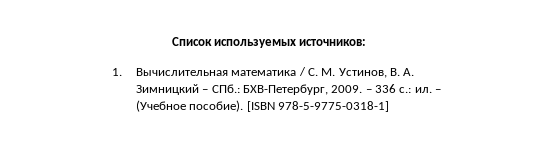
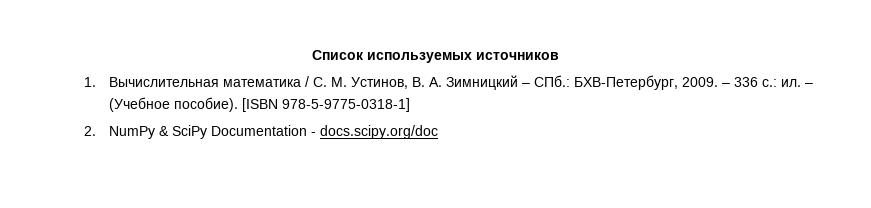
[299,39,367,46] источников: -> [476,52,559,60] источников
(389, 106) none -> [83,125,438,139] // 2. NumPy & SciPy Documentation - docs.scipy.org/doc

